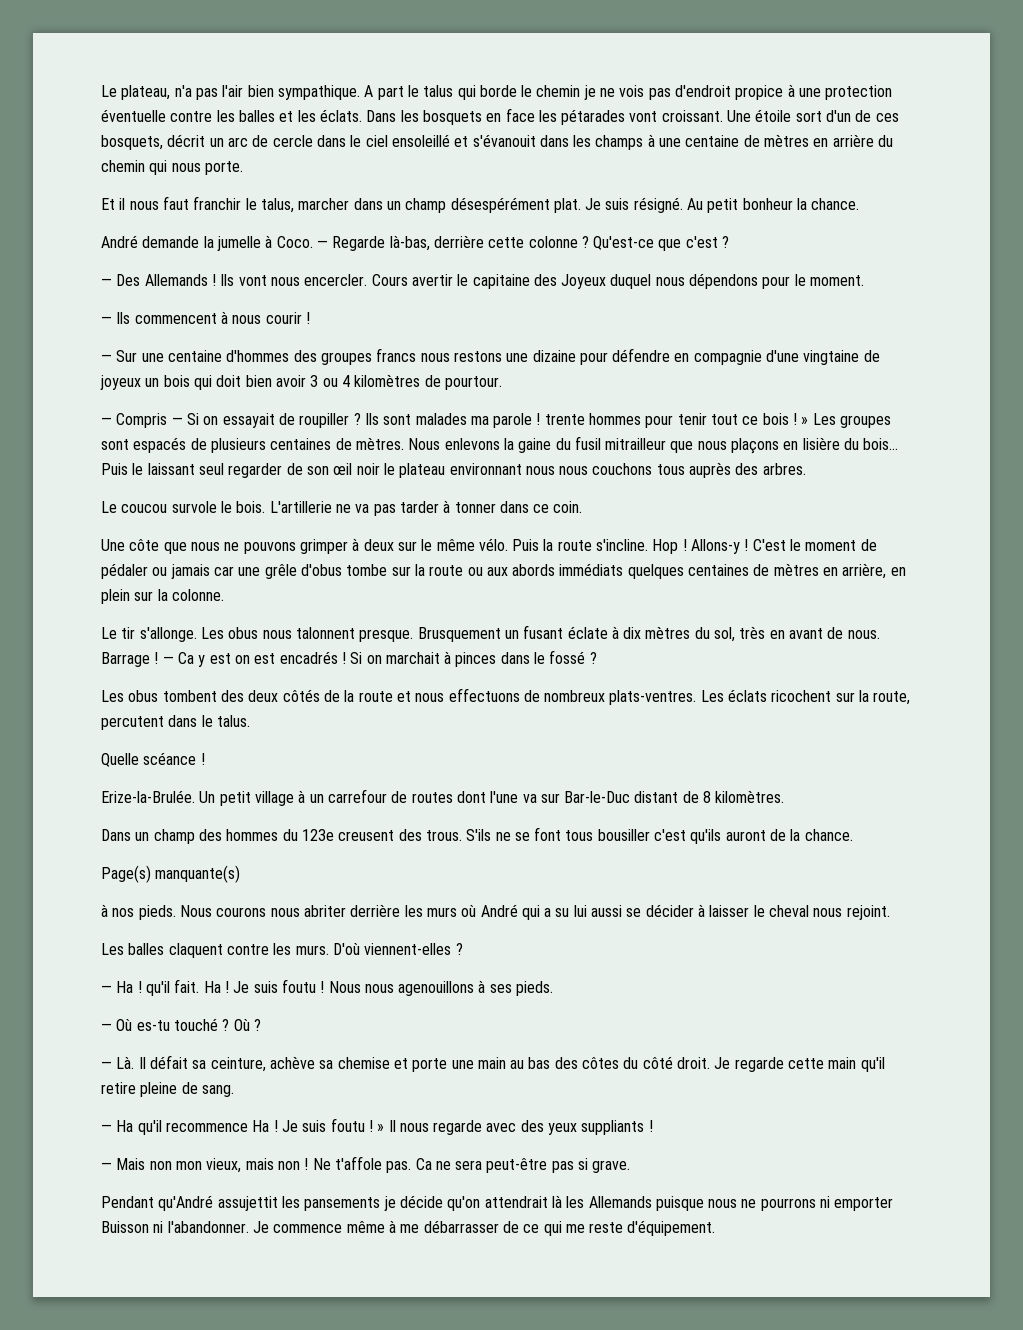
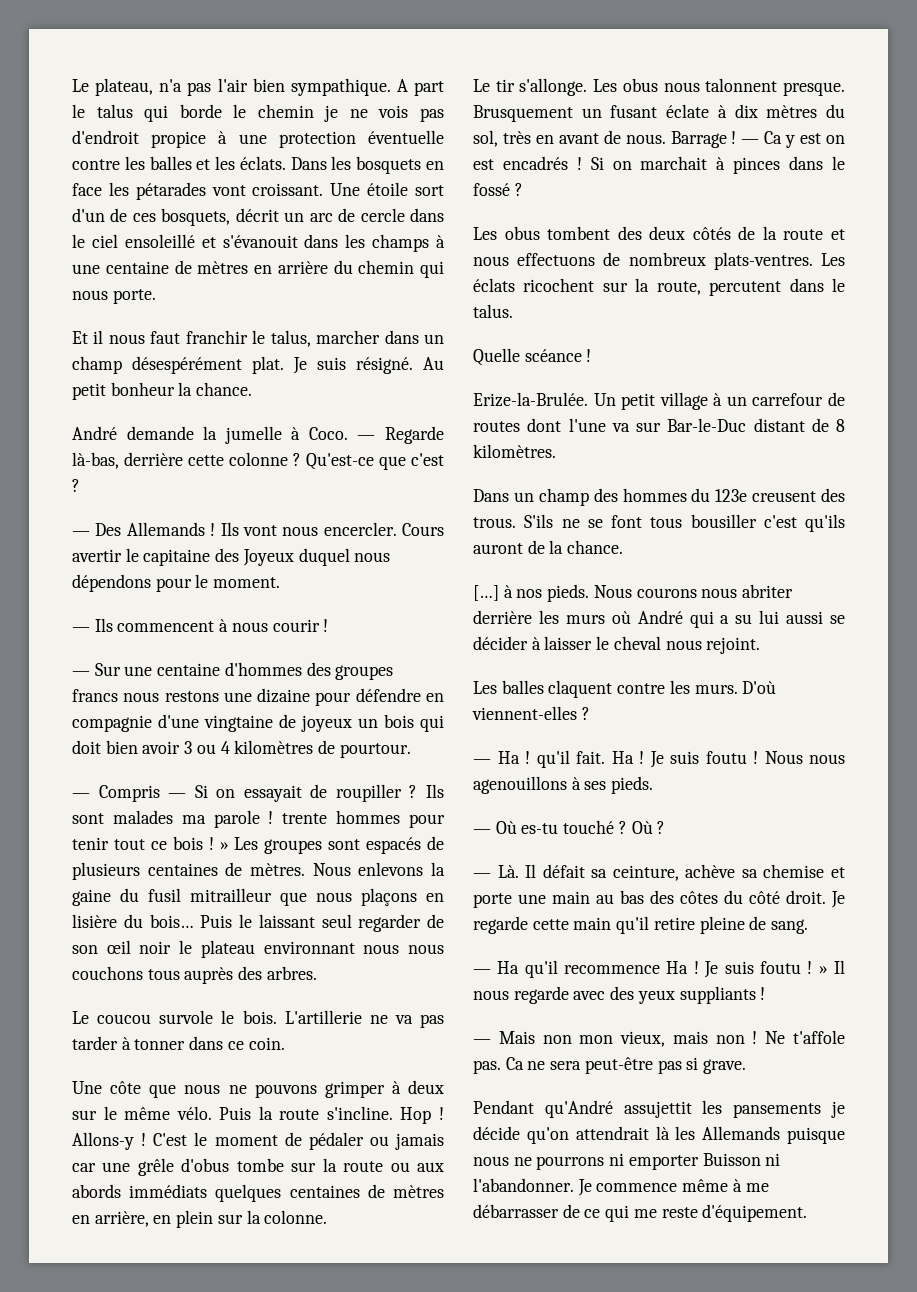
[101,865,241,883] Page(s) manquante(s) // -> [473,585,499,601] […]

